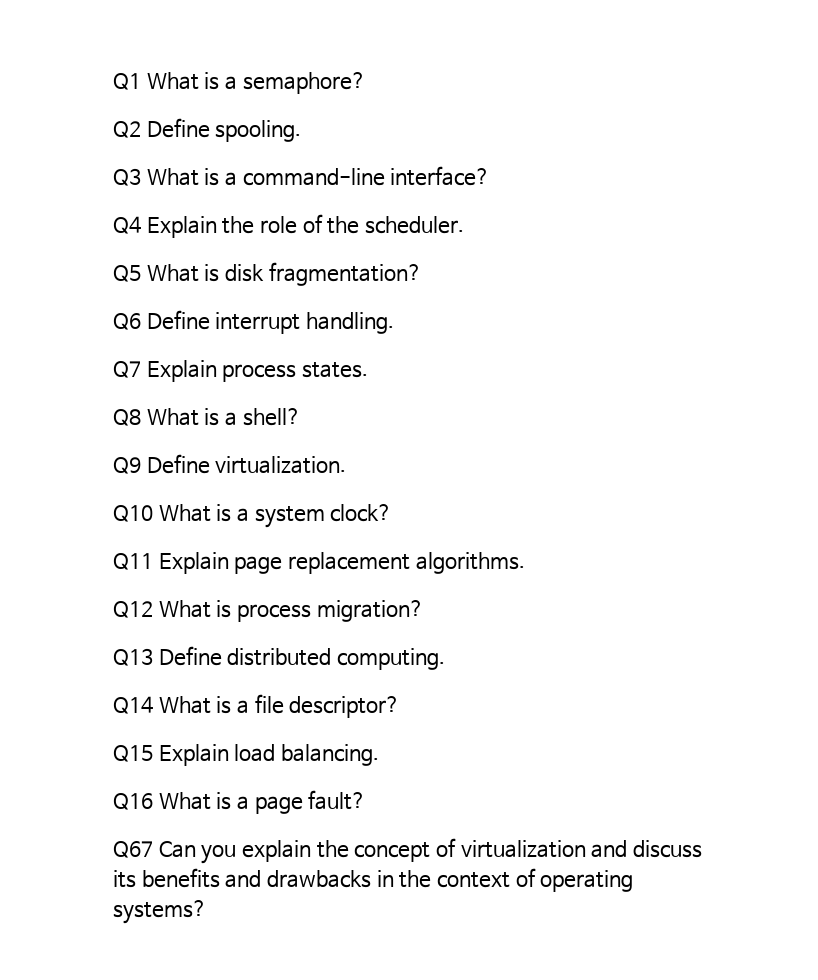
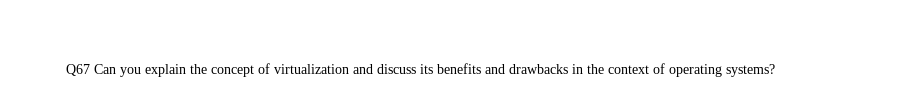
[113,72,366,94] [113,118,302,142] [113,166,491,186] [113,214,465,238] [113,262,422,286] [113,310,395,334] [113,360,368,382] [113,408,301,426] [113,454,347,474] [113,504,393,528] [113,552,525,574] [113,600,424,622] [113,646,446,670] [113,694,401,718] [113,744,380,766] [113,790,367,814] Q1 What is a semaphore? // Q2 Define spooling. // Q3 What is a command-line interface? // Q4 Explain the role of the scheduler. // Q5 What is disk fragmentation? // Q6 Define interrupt handling. // Q7 Explain process states. // Q8 What is a shell? // Q9 Define virtualization. // Q10 What is a system clock? // Q11 Explain page replacement algorithms. // Q12 What is process migration? // Q13 Define distributed computing. // Q14 What is a file descriptor? // Q15 Explain load balancing. // Q16 What is a page fault? // -> (66, 70) none

